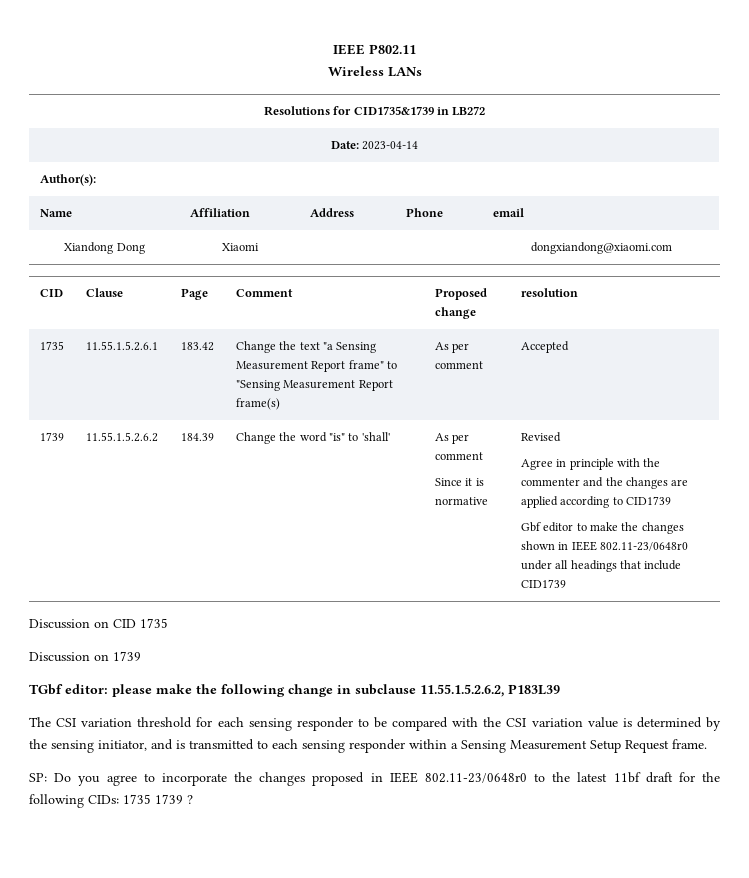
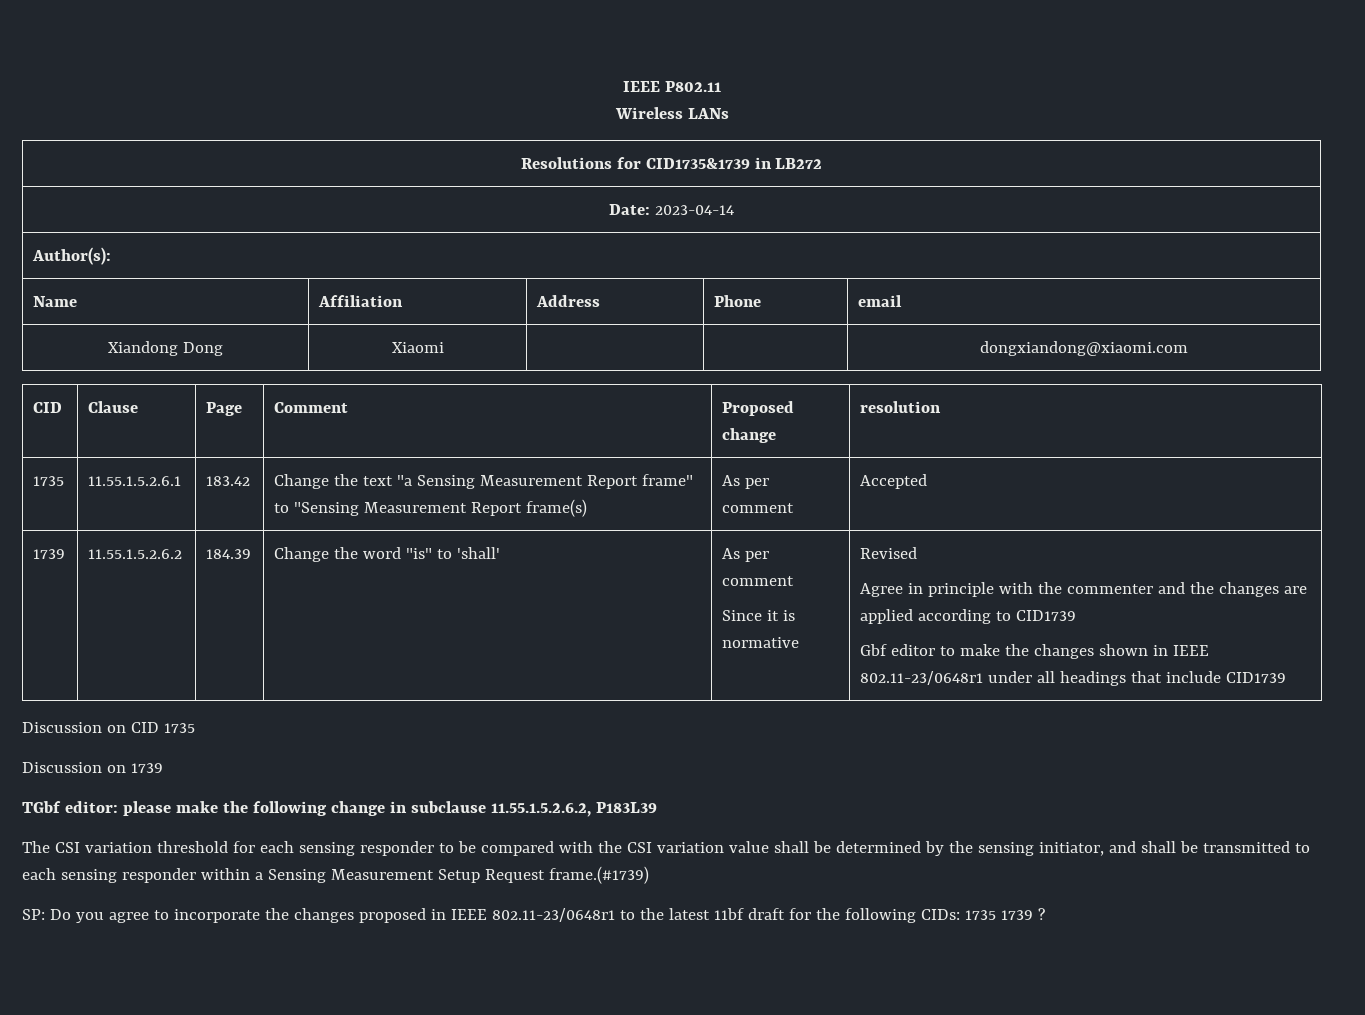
[599,542,688,551] 802.11-23/0648r0 -> [860,671,984,685] 802.11-23/0648r1
[622,718,632,727] is -> [773,841,831,853] shall be
[176,740,185,749] is -> [1140,841,1198,853] shall be
[672,739,707,749] frame. -> [548,866,649,884] frame.(#1739)
[424,773,527,783] 802.11-23/0648r0 -> [491,908,615,922] 802.11-23/0648r1

